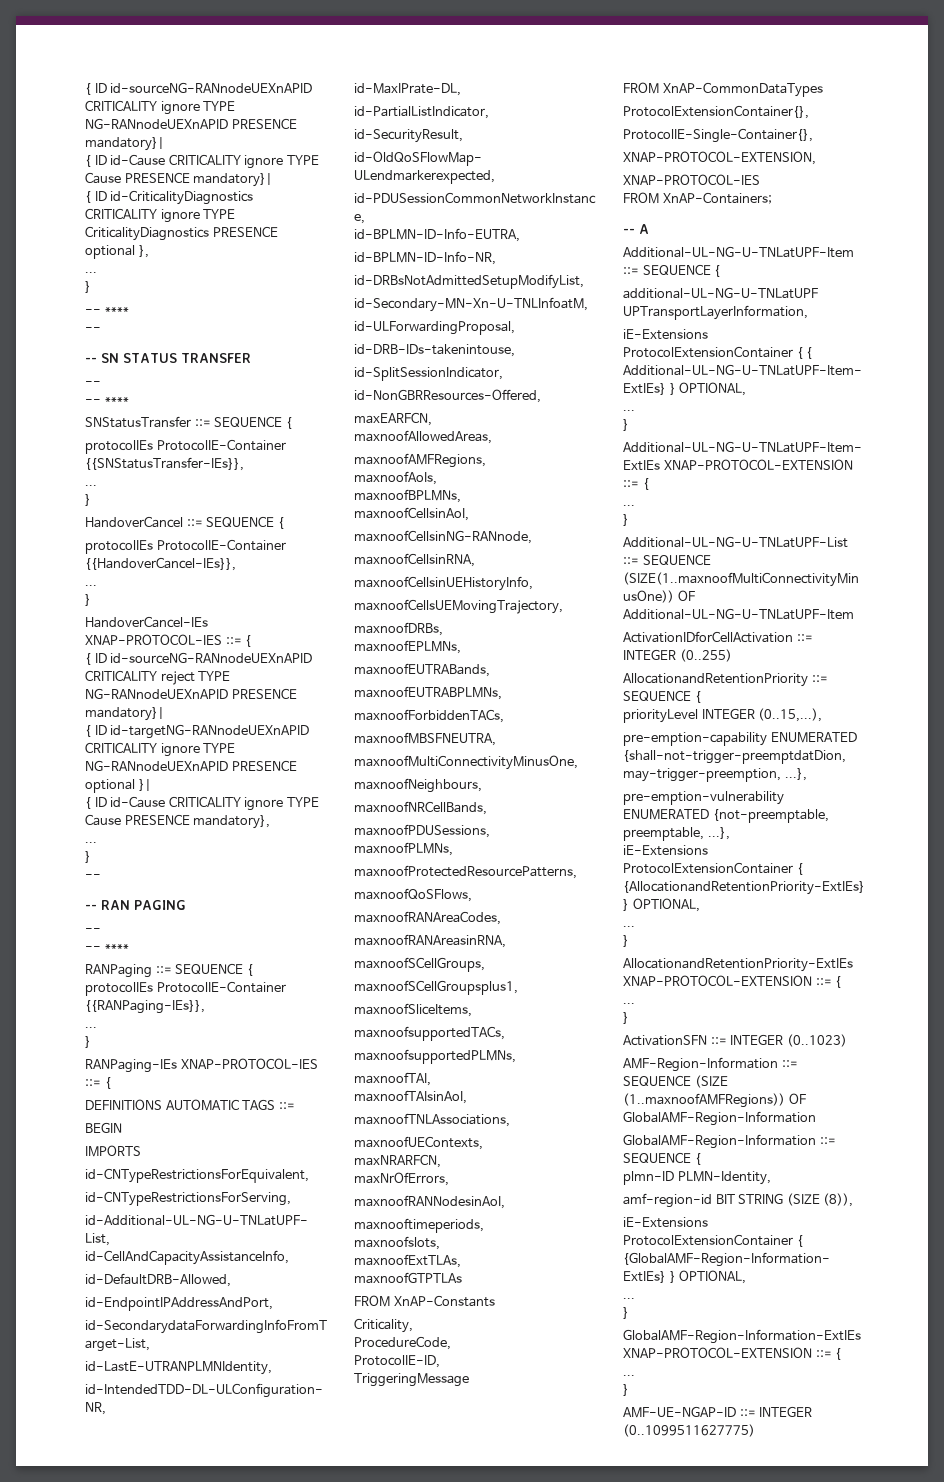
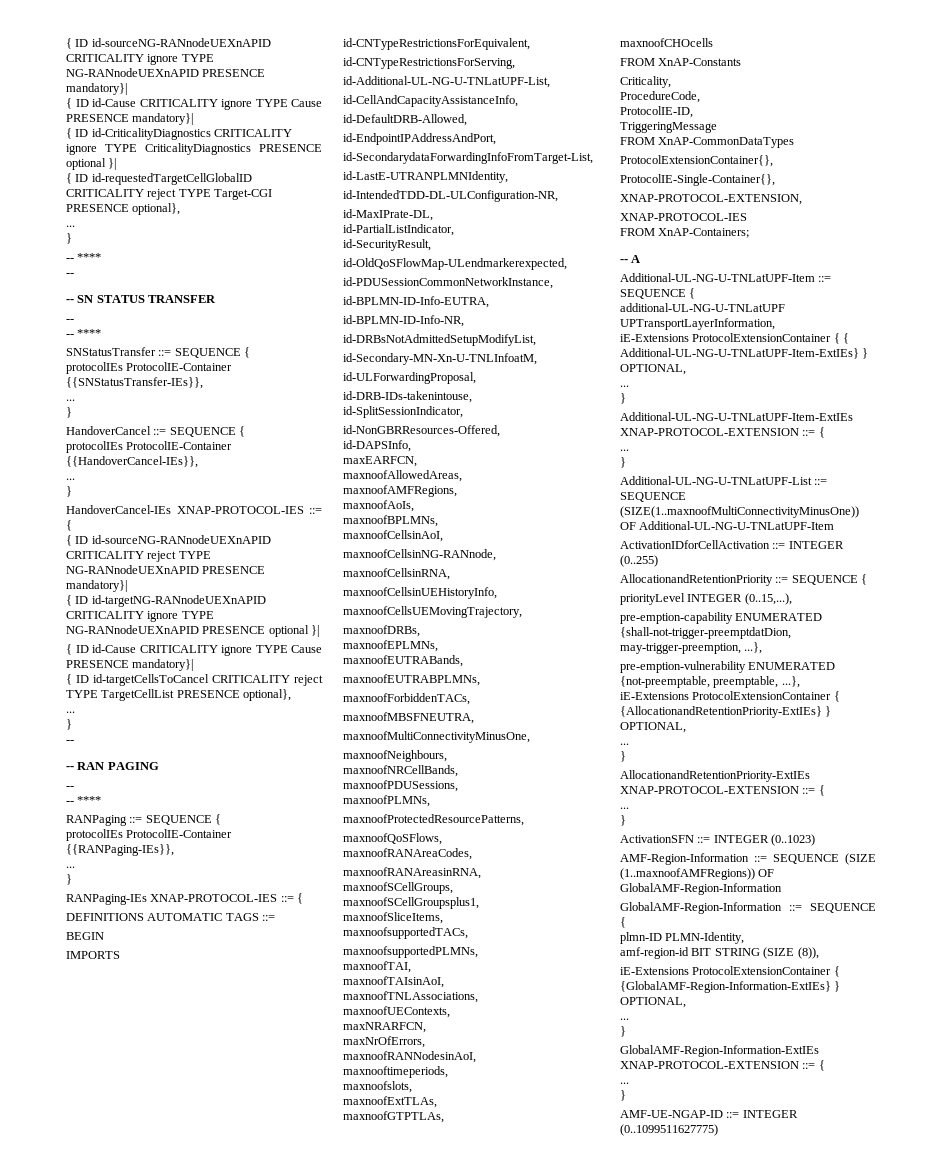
[138,245,149,258] }, -> [108,158,118,170] [66,173,252,185] [66,189,273,200] [66,203,181,215] }| // { ID id-requestedTargetCellGlobalID CRITICALITY reject TYPE Target-CGI PRESENCE optional},
[193,815,271,829] mandatory}, -> [132,659,195,671] [66,674,323,686] [66,689,292,701] mandatory}| // { ID id-targetCellsToCancel CRITICALITY reject TYPE TargetCellList PRESENCE optional},
(541, 396) none -> [343,440,411,452] // id-DAPSInfo,
[354,1272,462,1284] maxnoofGTPTLAs -> [343,1111,444,1123] [620,38,713,47] maxnoofGTPTLAs, // maxnoofCHOcells

